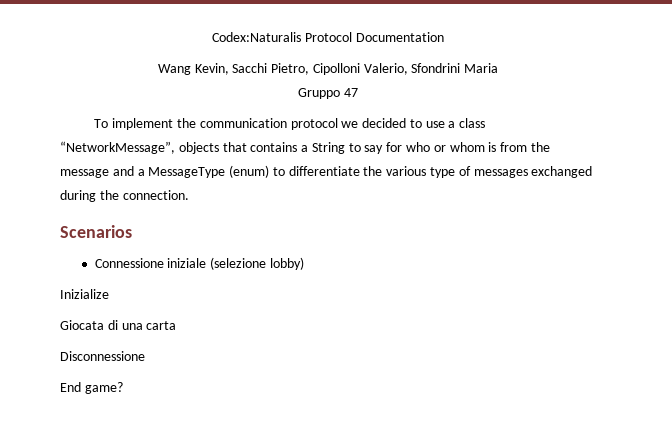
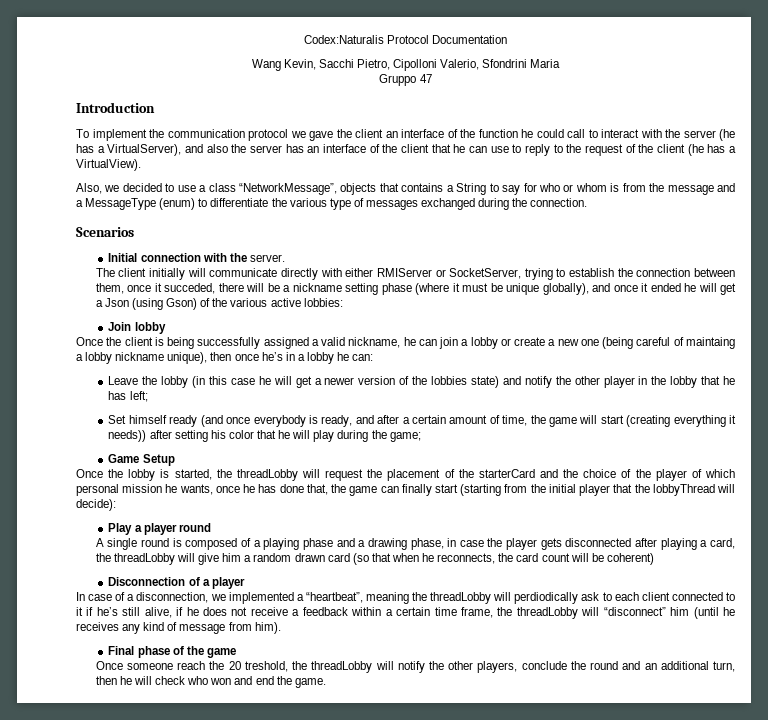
(358, 92) none -> [76,102,155,113] // Introduction
(359, 124) none -> [309,129,735,141] [76,144,736,156] [76,159,141,171] [76,183,120,194] gave the client an interface of the function he could call to interact with the server (he has a VirtualServer), and also the server has an interface of the client that he can use to reply to the request of the client (he has a VirtualView). // Also, we
[94,257,304,270] [60,289,109,299] [60,320,177,330] [60,351,145,361] [60,382,123,394] Connessione iniziale (selezione lobby) // Inizialize // Giocata di una carta // Disconnessione // End game? -> [108,253,285,262] [95,268,736,280] [95,283,737,295] [95,298,343,310] [108,322,166,334] [76,337,735,349] [76,352,374,364] [108,376,735,388] [108,391,148,402] [108,415,736,427] [108,430,421,442] [108,454,175,466] [76,469,735,481] [76,484,736,496] [76,499,116,511] [108,523,211,535] [95,538,735,550] [95,553,654,565] [108,577,245,589] [76,592,735,604] [76,607,735,619] [76,622,281,634] [108,646,236,658] [95,661,735,673] [95,676,326,688] Initial connection with the server. // The client initially will communicate directly with either RMIServer or SocketServer, trying to establish the connection between them, once it succeded, there will be a nickname setting phase (where it must be unique globally), and once it ended he will get a Json (using Gson) of the various active lobbies: // Join lobby // Once the client is being successfully assigned a valid nickname, he can join a lobby or create a new one (being careful of maintaing a lobby nickname unique), then once he’s in a lobby he can: // Leave the lobby (in this case he will get a newer version of the lobbies state) and notify the other player in the lobby that he has left; // Set himself ready (and once everybody is ready, and after a certain amount of time, the game will start (creating everything it needs)) after setting his color that he will play during the game; // Game Setup // Once the lobby is started, the threadLobby will request the placement of the starterCard and the choice of the player of which personal mission he wants, once he has done that, the game can finally start (starting from the initial player that the lobbyThread will decide): // Play a player round // A single round is composed of a playing phase and a drawing phase, in case the player gets disconnected after playing a card, the threadLobby will give him a random drawn card (so that when he reconnects, the card count will be coherent) // Disconnection of a player // In case of a disconnection, we implemented a “heartbeat”, meaning the threadLobby will perdiodically ask to each client connected to it if he’s still alive, if he does not receive a feedback within a certain time frame, the threadLobby will “disconnect” him (until he receives any kind of message from him). // Final phase of the game // Once someone reach the 20 treshold, the threadLobby will notify the other players, conclude the round and an additional turn, then he will check who won and end the game.

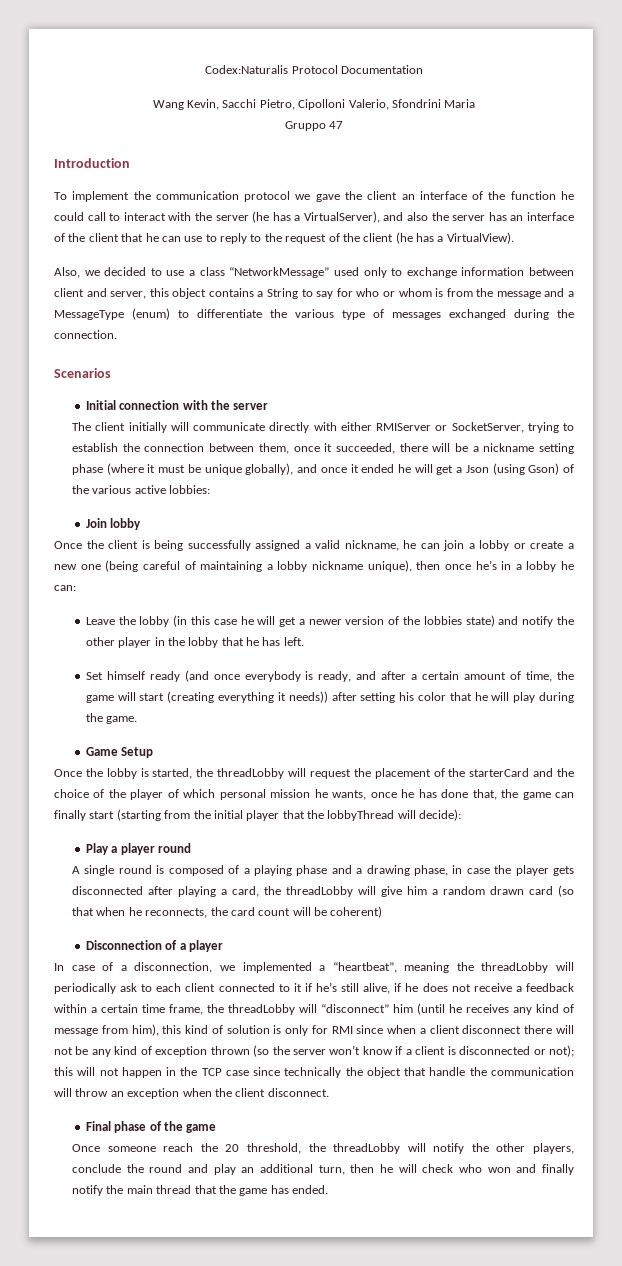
[239,183,399,195] “NetworkMessage”, objects that -> [229,267,575,278] [54,288,207,299] “NetworkMessage” used only to exchange information between client and server, this object
[249,254,285,262] server. -> [233,403,269,410] server
[164,283,216,294] succeded, -> [335,443,395,454] succeeded,
[685,337,735,349] maintaing -> [200,561,263,572] maintaining
[129,391,148,402] left; -> [283,637,304,646] left.
[389,432,421,442] game; -> [106,716,138,724] game.
[514,592,579,604] perdiodically -> [54,983,116,994] periodically
[254,622,281,634] him). -> [131,1024,574,1036] [54,1045,575,1057] [54,1067,574,1078] [54,1088,329,1099] him), this kind of solution is only for RMI since when a client disconnect there will not be any kind of exception thrown (so the server won’t know if a client is disconnected or not); this will not happen in the TCP case since technically the object that handle the communication will throw an exception when the client disconnect.
[244,661,288,672] treshold, -> [246,1143,301,1154] threshold,
(641, 665) none -> [213,1164,236,1175] play
[255,676,326,688] end the game. -> [542,1164,574,1175] [72,1185,329,1196] finally notify the main thread that the game has ended.

